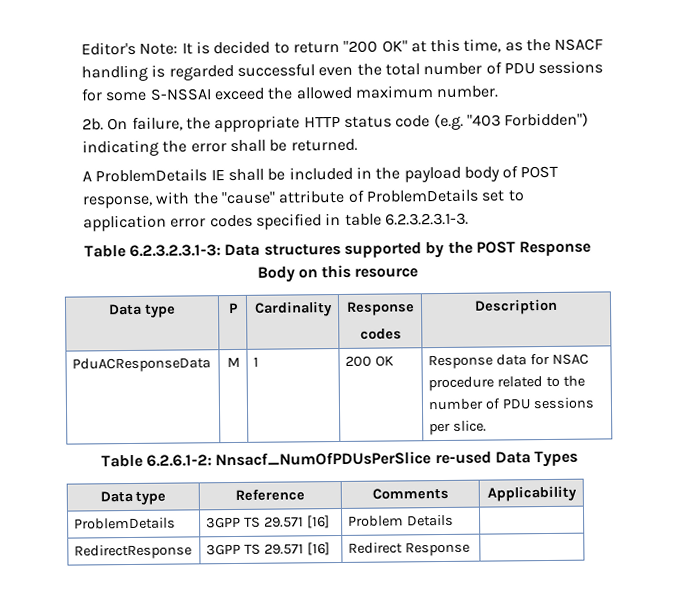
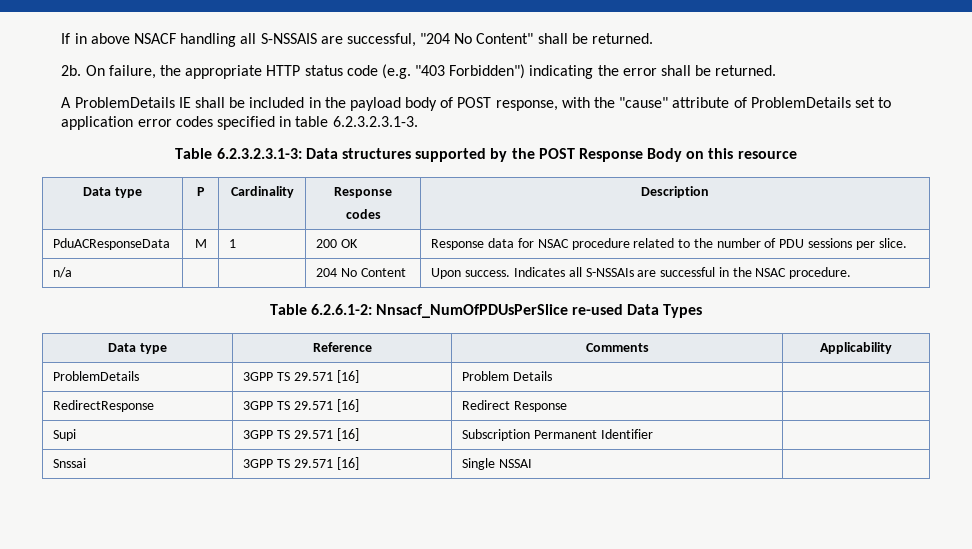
[80,38,604,56] [80,60,604,82] [80,85,500,102] Editor's Note: It is decided to return "200 OK" at this time, as the NSACF handling is regarded successful even the total number of PDU sessions for some S-NSSAI exceed the allowed maximum number. -> [61,33,653,47] If in above NSACF handling all S-NSSAIS are successful, "204 No Content" shall be returned.
(488, 426) none -> [53,267,73,278] [316,268,407,277] [431,267,852,279] // n/a | | | 204 No Content | Upon success. Indicates all S-NSSAIs are successful in the NSAC procedure.
(471, 549) none -> [53,429,77,441] [243,428,359,441] [462,429,654,441] [53,458,87,468] [243,457,359,470] [462,458,533,470] // Supi | 3GPP TS 29.571 [16] | Subscription Permanent Identifier | // Snssai | 3GPP TS 29.571 [16] | Single NSSAI |

